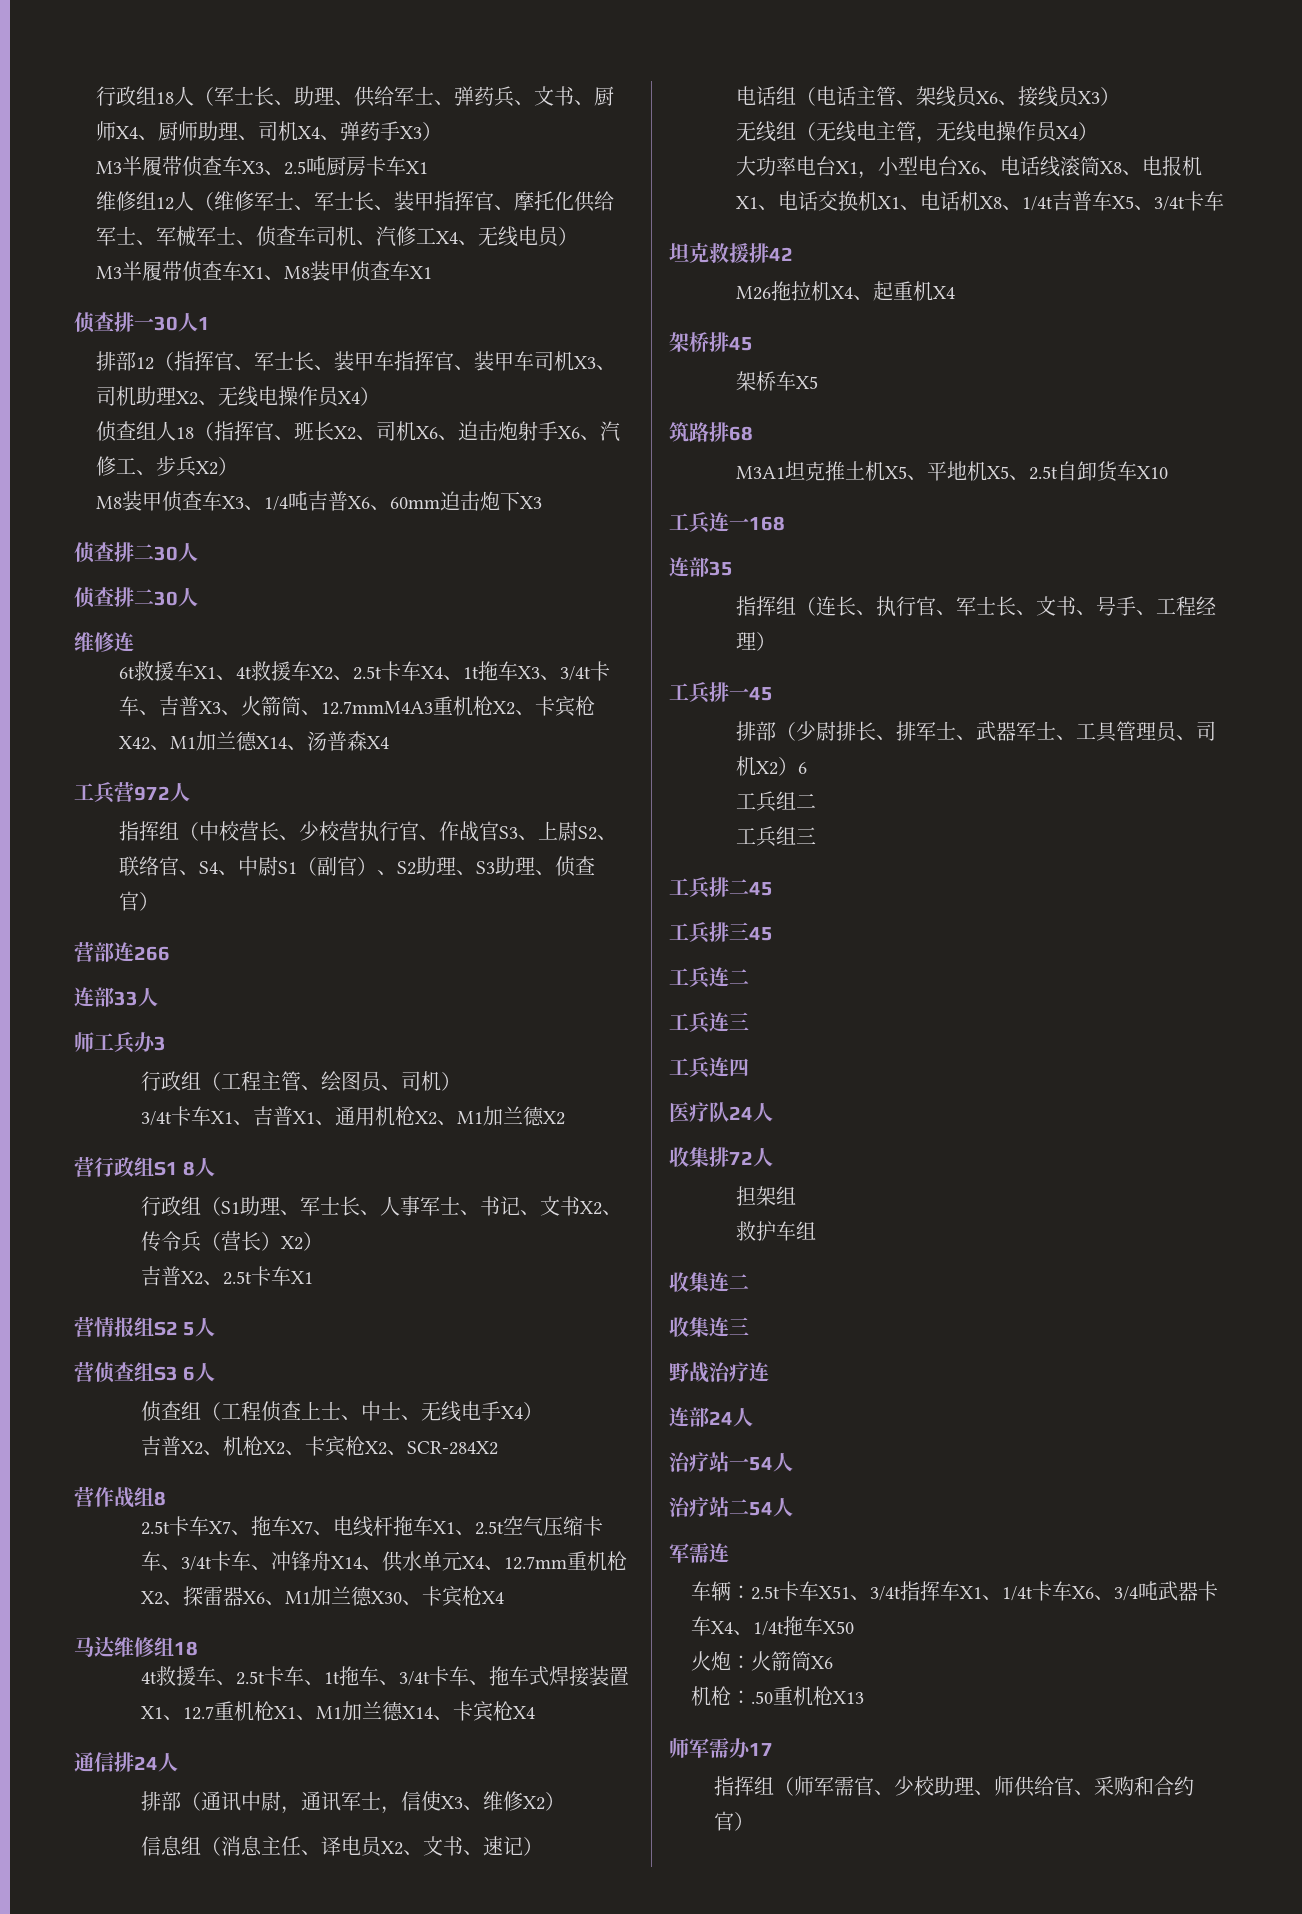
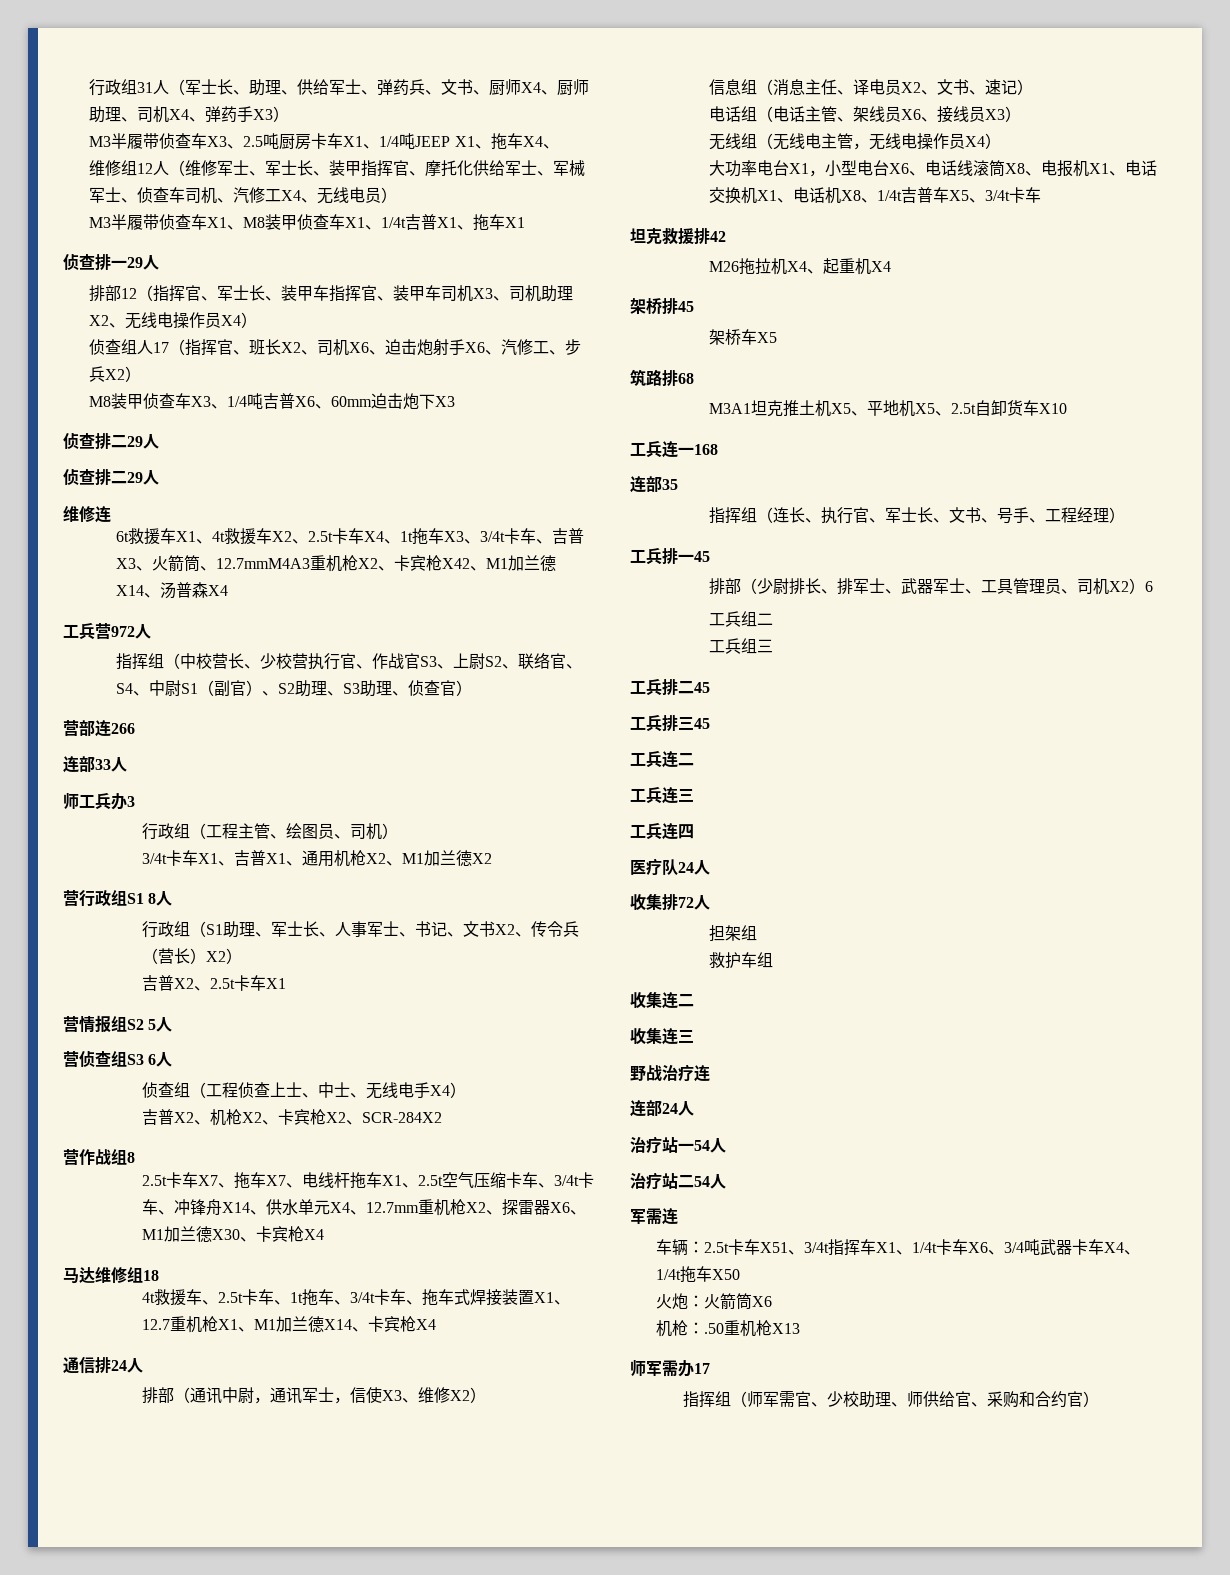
[96,86,175,106] 行政组18 -> [89,79,154,96] 行政组31
(429, 167) none -> [363,133,559,150] 、1/4吨JEEP X1、拖车X4、
(433, 272) none -> [365,214,526,231] 、1/4t吉普X1、拖车X1
[154,313,210,332] 30人1 -> [127,255,159,270] 29人
[176,427,195,439] 18 -> [153,342,170,353] 17
[154,546,178,561] 30 -> [127,436,143,447] 29
[154,591,178,606] 30 -> [127,472,143,483] 29

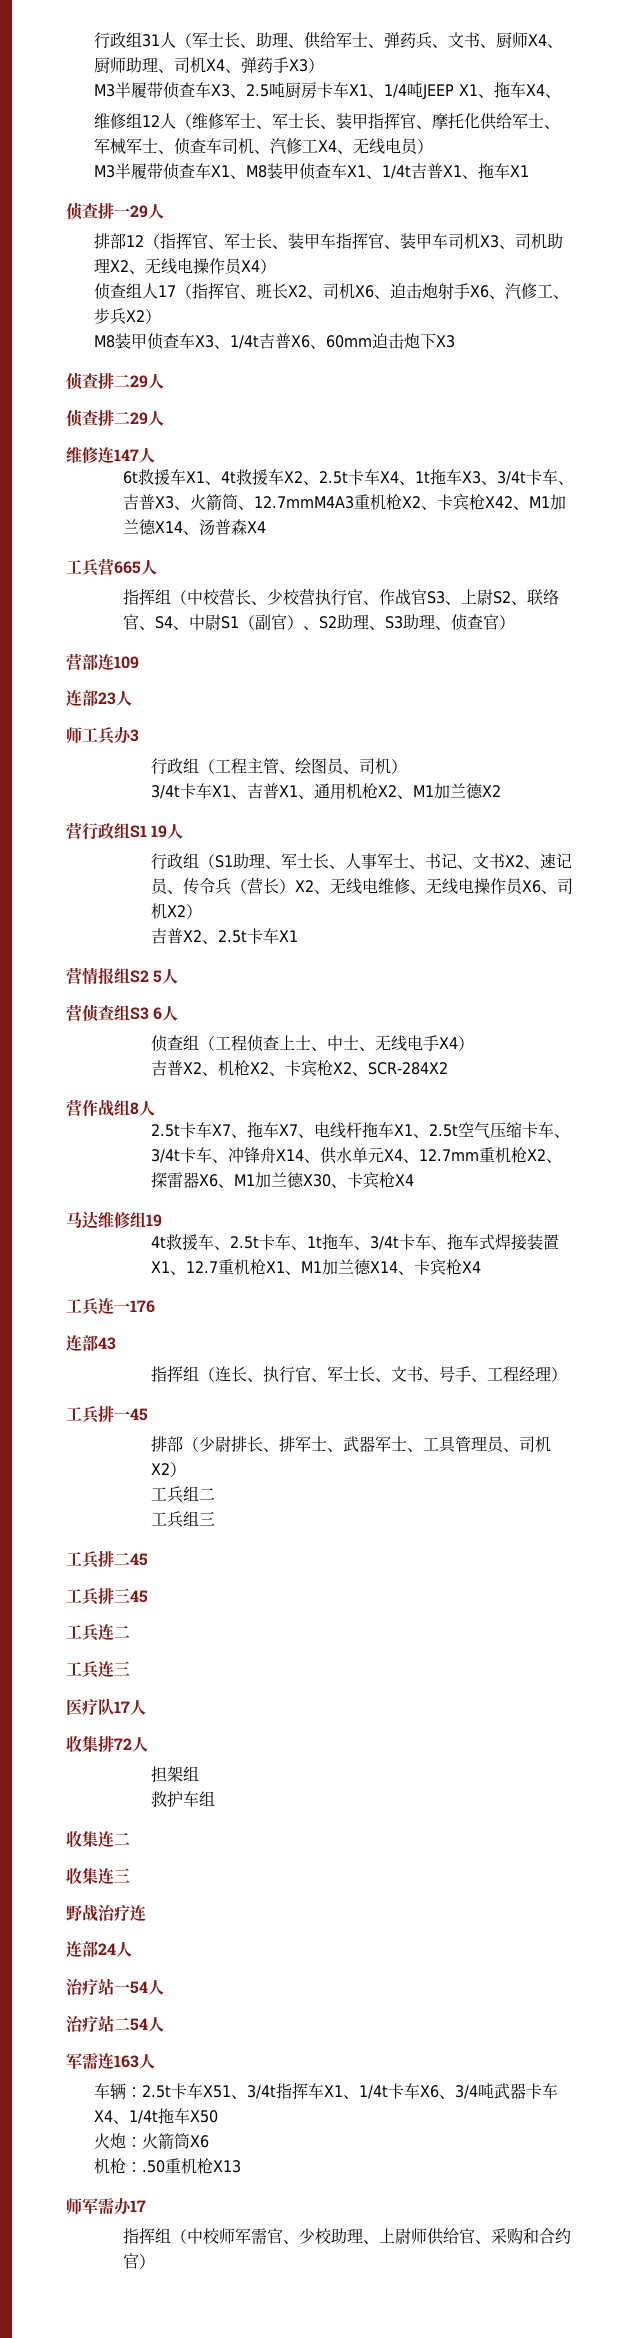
[227,393,264,409] 1/4吨 -> [230,335,260,349] 1/4t
(111, 514) none -> [114,448,155,463] 147人
[111,626,135,637] 972 -> [114,561,141,574] 665
[111,723,135,734] [63,756,111,773] 266 // 连部33 -> [114,656,139,669] [66,690,116,706] 109 // 连部23
[148,893,157,904] 8 -> [151,825,168,838] 19
(532, 934) none -> [540,853,573,869] [151,878,184,895] 速记员、
(227, 956) none -> [314,878,574,895] [151,903,187,919] 、无线电维修、无线电操作员X6、司机X2
(135, 1157) none -> [139,1101,155,1116] 人
[143,1270,159,1281] 18 -> [146,1214,162,1227] 19
[63,1356,143,1374] [142,1387,487,1404] [709,79,1034,96] [709,106,1022,123] [709,133,1002,150] [709,160,1158,177] [709,187,1042,204] [630,227,726,245] [709,258,892,275] [630,298,694,315] [709,329,778,345] [630,369,694,386] [709,400,1068,417] // 通信排24人 // 排部（通讯中尉，通讯军士，信使X3、维修X2） // 信息组（消息主任、译电员X2、文书、速记） // 电话组（电话主管、架线员X6、接线员X3） // 无线组（无线电主管，无线电操作员X4） // 大功率电台X1，小型电台X6、电话线滚筒X8、电报机X1、电话交换机X1、电话机X8、1/4t吉普车X5、3/4t卡车 // 坦克救援排42 // M26拖拉机X4、起重机X4 // 架桥排45 // 架桥车X5 // 筑路排68 // M3A1坦克推土机X5、平地机X5、2.5t自卸货车X10 -> (482, 1267) none
[694,444,718,455] [630,476,678,493] 168 // 连部35 -> [130,1300,155,1313] [66,1335,116,1351] 176 // 连部43
[1145,581,1154,592] 6 -> (187, 1469) none
[630,822,694,840] // 工兵连四 -> (130, 1668) none
[678,862,694,873] 24 -> [114,1701,130,1713] 17
(678, 1216) none -> [114,2054,155,2069] 163人
(747, 1399) none -> [186,2228,220,2244] 中校
(907, 1404) none -> [378,2228,411,2244] 上尉

